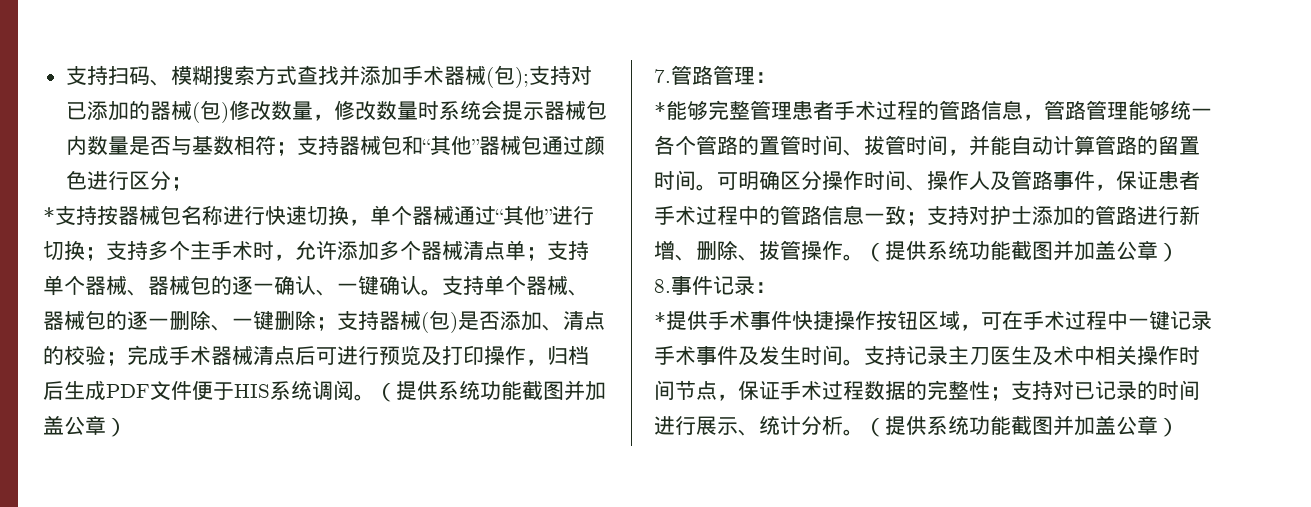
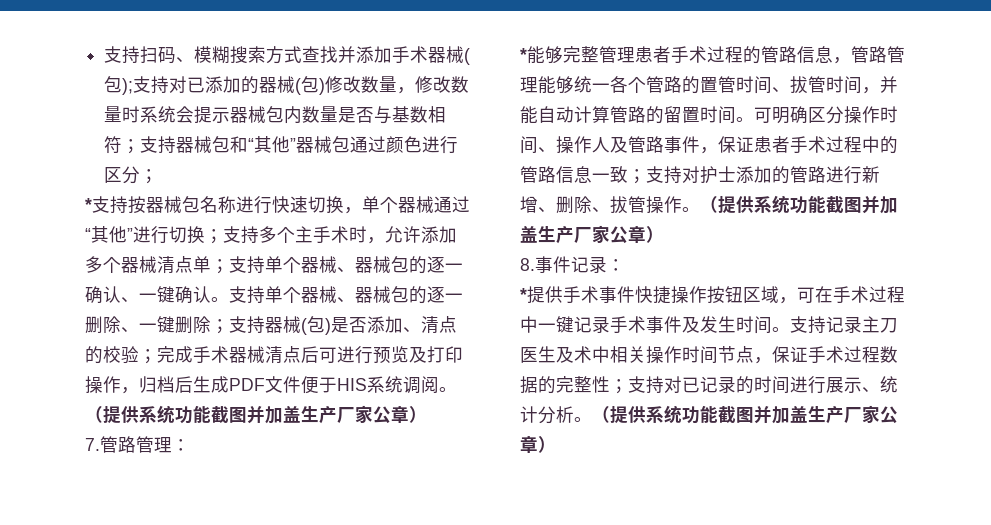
(64, 425) none -> [301,405,373,424] 生产厂家
(1116, 250) none -> [538,225,610,244] 生产厂家
(1116, 425) none -> [808,405,880,424] 生产厂家

